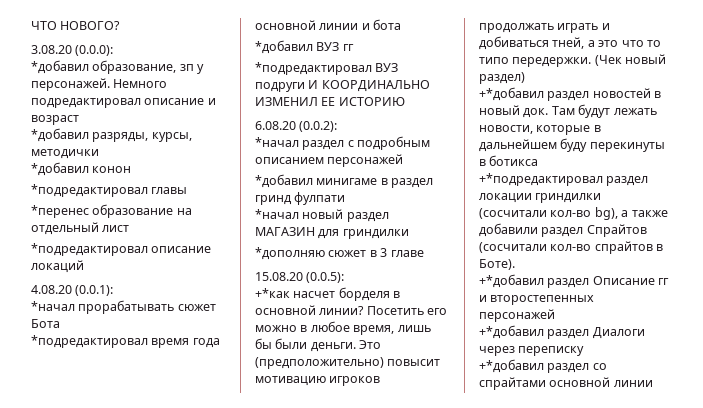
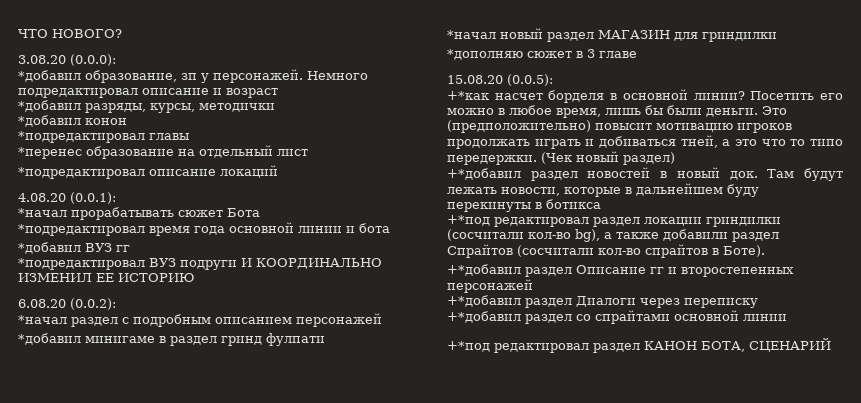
[479,173,603,186] +*подредактировал -> [447,215,589,227] +*под редактировал
(653, 383) none -> [447,337,831,353] // +*под редактировал раздел КАНОН БОТА, СЦЕНАРИЙ

